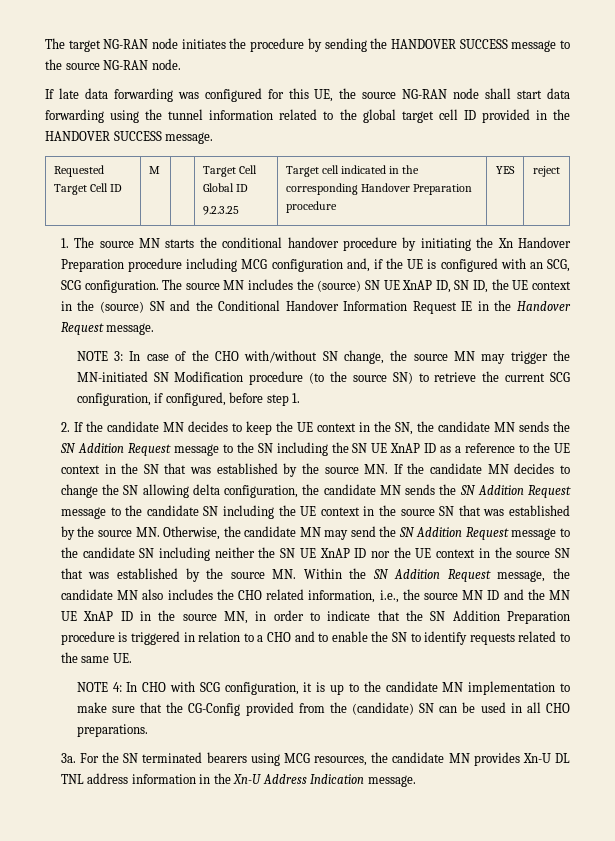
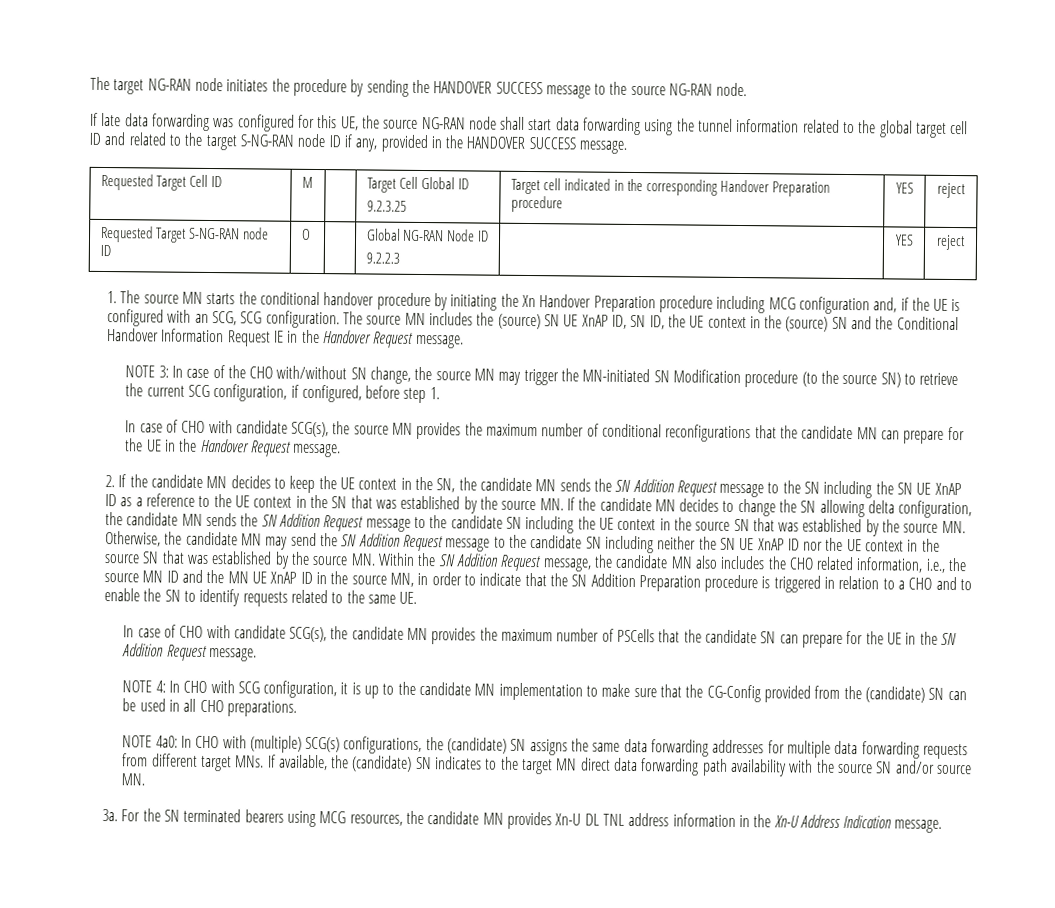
(476, 115) none -> [104,132,378,152] and related to the target S-NG-RAN node ID if any,
(560, 171) none -> [99,225,270,243] [99,244,111,257] [301,228,311,240] [366,228,490,242] [365,252,400,264] [894,234,914,246] [936,234,966,251] // Requested Target S-NG-RAN node ID | O | | Global NG-RAN Node ID // 9.2.2.3 | | YES | reject
(301, 398) none -> [125,419,965,444] [125,438,342,458] // In case of CHO with candidate SCG(s), the source MN provides the maximum number of conditional reconfigurations that the candidate MN can prepare for the UE in the Handover Request message.
(132, 658) none -> [123,624,957,648] [122,643,257,662] // In case of CHO with candidate SCG(s), the candidate MN provides the maximum number of PSCells that the candidate SN can prepare for the UE in the SN Addition Request message.
(148, 730) none -> [122,735,968,760] [122,753,972,777] [121,773,146,786] // NOTE 4a0: In CHO with (multiple) SCG(s) configurations, the (candidate) SN assigns the same data forwarding addresses for multiple data forwarding requests from different target MNs. If available, the (candidate) SN indicates to the target MN direct data forwarding path availability with the source SN and/or source MN.

